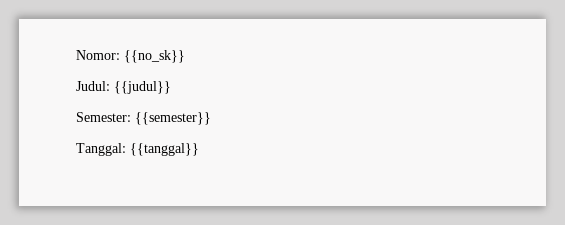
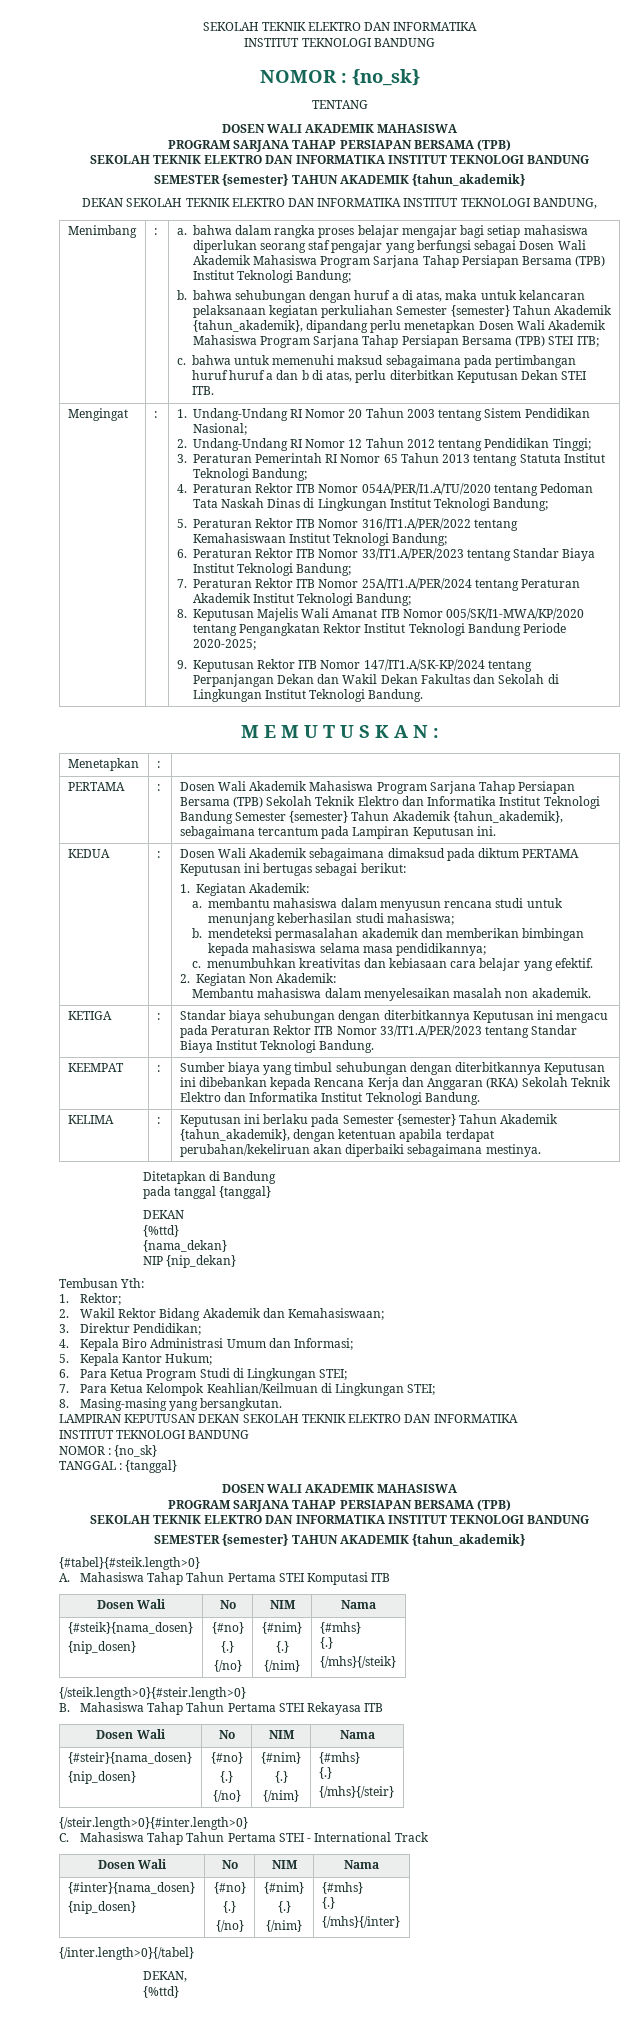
[76,50,185,63] [76,81,171,94] [76,112,211,125] [76,143,199,156] Nomor: {{no_sk}} // Judul: {{judul}} // Semester: {{semester}} // Tanggal: {{tanggal}} -> [202,22,478,31] [244,38,435,47] [259,69,420,86] [311,100,368,109] [221,124,459,133] [167,139,512,152] [89,155,590,164] [154,174,525,186] [82,198,597,209] [67,225,137,238] [153,228,157,235] [176,225,588,238] [192,240,586,253] [192,255,606,268] [192,270,352,283] [176,290,585,303] [192,305,613,318] [192,320,607,333] [192,335,599,348] [176,355,577,368] [191,370,587,383] [191,386,214,395] [67,408,128,421] [153,411,157,418] [176,408,590,421] [192,423,247,435] [176,438,591,451] [176,453,605,466] [192,468,307,481] [176,483,594,496] [192,498,549,511] [176,518,518,531] [192,533,448,546] [176,548,596,561] [192,563,352,576] [176,578,581,591] [192,593,412,606] [176,608,585,621] [192,623,567,636] [192,639,256,650] [176,659,532,672] [192,674,559,687] [192,689,424,702] [240,725,439,738] [67,758,139,771] [156,761,160,768] [67,782,125,791] [156,784,160,791] [179,781,576,794] [179,796,600,809] [179,811,563,824] [179,826,496,839] [67,849,110,858] [156,851,160,858] [179,848,580,861] [179,863,406,876] [179,883,309,896] [192,898,563,911] [208,913,454,926] [192,928,585,941] [208,943,487,956] [192,958,593,971] [179,973,337,986] [192,988,591,1001] [67,1011,112,1020] [156,1013,160,1020] [179,1010,609,1023] [179,1025,578,1038] [179,1040,375,1053] [67,1063,124,1072] [156,1065,160,1072] [179,1062,606,1075] [179,1077,611,1090] [179,1092,480,1105] [67,1115,114,1124] [156,1117,160,1124] [179,1114,559,1127] [179,1129,494,1142] [179,1144,541,1157] [142,1171,276,1184] [142,1186,271,1199] [142,1210,184,1219] [142,1225,179,1237] [142,1240,227,1252] [142,1255,236,1268] [59,1278,145,1288] [59,1293,121,1305] [59,1308,385,1321] [59,1323,202,1335] [59,1338,354,1351] [59,1353,213,1366] [59,1368,348,1381] [59,1383,436,1396] [59,1398,283,1411] [59,1414,518,1423] [59,1430,250,1439] [59,1445,158,1457] [59,1460,178,1473] [221,1484,459,1493] [167,1499,512,1512] [89,1515,590,1524] [154,1534,525,1546] [59,1557,200,1570] [59,1572,391,1585] [96,1599,167,1609] [219,1600,236,1609] [269,1600,296,1609] [341,1600,376,1609] [67,1622,193,1634] [67,1641,136,1654] [211,1622,244,1634] [221,1641,234,1653] [213,1660,242,1672] [262,1622,302,1634] [275,1641,289,1653] [264,1660,300,1672] [319,1622,361,1634] [319,1637,333,1649] [319,1656,396,1668] [59,1687,246,1700] [59,1702,384,1715] [96,1729,166,1739] [218,1730,235,1739] [268,1730,295,1739] [339,1730,375,1739] [67,1752,192,1764] [67,1771,136,1784] [210,1752,243,1764] [220,1771,233,1783] [212,1790,241,1802] [261,1752,301,1764] [274,1771,288,1783] [263,1790,299,1802] [318,1752,360,1764] [318,1767,332,1779] [318,1786,394,1798] [59,1817,248,1830] [59,1832,429,1845] [97,1859,168,1869] [221,1860,238,1869] [271,1860,298,1869] [344,1860,379,1869] [67,1882,195,1894] [67,1901,136,1914] [213,1882,246,1894] [223,1901,236,1913] [215,1920,244,1932] [264,1882,304,1894] [277,1901,291,1913] [266,1920,302,1932] [321,1882,363,1894] [321,1897,335,1909] [321,1916,400,1928] [59,1947,194,1960] [142,1971,187,1982] [142,1986,179,1998] SEKOLAH TEKNIK ELEKTRO DAN INFORMATIKA // INSTITUT TEKNOLOGI BANDUNG // NOMOR : {no_sk} // TENTANG // DOSEN WALI AKADEMIK MAHASISWA // PROGRAM SARJANA TAHAP PERSIAPAN BERSAMA (TPB) // SEKOLAH TEKNIK ELEKTRO DAN INFORMATIKA INSTITUT TEKNOLOGI BANDUNG // SEMESTER {semester} TAHUN AKADEMIK {tahun_akademik} // DEKAN SEKOLAH TEKNIK ELEKTRO DAN INFORMATIKA INSTITUT TEKNOLOGI BANDUNG, // Menimbang | : | a. bahwa dalam rangka proses belajar mengajar bagi setiap mahasiswa diperlukan seorang staf pengajar yang berfungsi sebagai Dosen Wali Akademik Mahasiswa Program Sarjana Tahap Persiapan Bersama (TPB) Institut Teknologi Bandung; // b. bahwa sehubungan dengan huruf a di atas, maka untuk kelancaran pelaksanaan kegiatan perkuliahan Semester {semester} Tahun Akademik {tahun_akademik}, dipandang perlu menetapkan Dosen Wali Akademik Mahasiswa Program Sarjana Tahap Persiapan Bersama (TPB) STEI ITB; // c. bahwa untuk memenuhi maksud sebagaimana pada pertimbangan huruf huruf a dan b di atas, perlu diterbitkan Keputusan Dekan STEI ITB. // Mengingat | : | 1. Undang-Undang RI Nomor 20 Tahun 2003 tentang Sistem Pendidikan Nasional; // 2. Undang-Undang RI Nomor 12 Tahun 2012 tentang Pendidikan Tinggi; // 3. Peraturan Pemerintah RI Nomor 65 Tahun 2013 tentang Statuta Institut Teknologi Bandung; // 4. Peraturan Rektor ITB Nomor 054A/PER/I1.A/TU/2020 tentang Pedoman Tata Naskah Dinas di Lingkungan Institut Teknologi Bandung; // 5. Peraturan Rektor ITB Nomor 316/IT1.A/PER/2022 tentang Kemahasiswaan Institut Teknologi Bandung; // 6. Peraturan Rektor ITB Nomor 33/IT1.A/PER/2023 tentang Standar Biaya Institut Teknologi Bandung; // 7. Peraturan Rektor ITB Nomor 25A/IT1.A/PER/2024 tentang Peraturan Akademik Institut Teknologi Bandung; // 8. Keputusan Majelis Wali Amanat ITB Nomor 005/SK/I1-MWA/KP/2020 tentang Pengangkatan Rektor Institut Teknologi Bandung Periode 2020-2025; // 9. Keputusan Rektor ITB Nomor 147/IT1.A/SK-KP/2024 tentang Perpanjangan Dekan dan Wakil Dekan Fakultas dan Sekolah di Lingkungan Institut Teknologi Bandung. // M E M U T U S K A N : // Menetapkan | : | // PERTAMA | : | Dosen Wali Akademik Mahasiswa Program Sarjana Tahap Persiapan Bersama (TPB) Sekolah Teknik Elektro dan Informatika Institut Teknologi Bandung Semester {semester} Tahun Akademik {tahun_akademik}, sebagaimana tercantum pada Lampiran Keputusan ini. // KEDUA | : | Dosen Wali Akademik sebagaimana dimaksud pada diktum PERTAMA Keputusan ini bertugas sebagai berikut: // 1. Kegiatan Akademik: // a. membantu mahasiswa dalam menyusun rencana studi untuk menunjang keberhasilan studi mahasiswa; // b. mendeteksi permasalahan akademik dan memberikan bimbingan kepada mahasiswa selama masa pendidikannya; // c. menumbuhkan kreativitas dan kebiasaan cara belajar yang efektif. // 2. Kegiatan Non Akademik: // Membantu mahasiswa dalam menyelesaikan masalah non akademik. // KETIGA | : | Standar biaya sehubungan dengan diterbitkannya Keputusan ini mengacu pada Peraturan Rektor ITB Nomor 33/IT1.A/PER/2023 tentang Standar Biaya Institut Teknologi Bandung. // KEEMPAT | : | Sumber biaya yang timbul sehubungan dengan diterbitkannya Keputusan ini dibebankan kepada Rencana Kerja dan Anggaran (RKA) Sekolah Teknik Elektro dan Informatika Institut Teknologi Bandung. // KELIMA | : | Keputusan ini berlaku pada Semester {semester} Tahun Akademik {tahun_akademik}, dengan ketentuan apabila terdapat perubahan/kekeliruan akan diperbaiki sebagaimana mestinya. // Ditetapkan di Bandung // pada tanggal {tanggal} // DEKAN // {%ttd} // {nama_dekan} // NIP {nip_dekan} // Tembusan Yth: // 1. Rektor; // 2. Wakil Rektor Bidang Akademik dan Kemahasiswaan; // 3. Direktur Pendidikan; // 4. Kepala Biro Administrasi Umum dan Informasi; // 5. Kepala Kantor Hukum; // 6. Para Ketua Program Studi di Lingkungan STEI; // 7. Para Ketua Kelompok Keahlian/Keilmuan di Lingkungan STEI; // 8. Masing-masing yang bersangkutan. // LAMPIRAN KEPUTUSAN DEKAN SEKOLAH TEKNIK ELEKTRO DAN INFORMATIKA // INSTITUT TEKNOLOGI BANDUNG // NOMOR : {no_sk} // TANGGAL : {tanggal} // DOSEN WALI AKADEMIK MAHASISWA // PROGRAM SARJANA TAHAP PERSIAPAN BERSAMA (TPB) // SEKOLAH TEKNIK ELEKTRO DAN INFORMATIKA INSTITUT TEKNOLOGI BANDUNG // SEMESTER {semester} TAHUN AKADEMIK {tahun_akademik} // {#tabel}{#steik.length>0} // A. Mahasiswa Tahap Tahun Pertama STEI Komputasi ITB // Dosen Wali | No | NIM | Nama // {#steik}{nama_dosen} // {nip_dosen} | {#no} // {.} // {/no} | {#nim} // {.} // {/nim} | {#mhs} // {.} // {/mhs}{/steik} // {/steik.length>0}{#steir.length>0} // B. Mahasiswa Tahap Tahun Pertama STEI Rekayasa ITB // Dosen Wali | No | NIM | Nama // {#steir}{nama_dosen} // {nip_dosen} | {#no} // {.} // {/no} | {#nim} // {.} // {/nim} | {#mhs} // {.} // {/mhs}{/steir} // {/steir.length>0}{#inter.length>0} // C. Mahasiswa Tahap Tahun Pertama STEI - International Track // Dosen Wali | No | NIM | Nama // {#inter}{nama_dosen} // {nip_dosen} | {#no} // {.} // {/no} | {#nim} // {.} // {/nim} | {#mhs} // {.} // {/mhs}{/inter} // {/inter.length>0}{/tabel} // DEKAN, // {%ttd}

